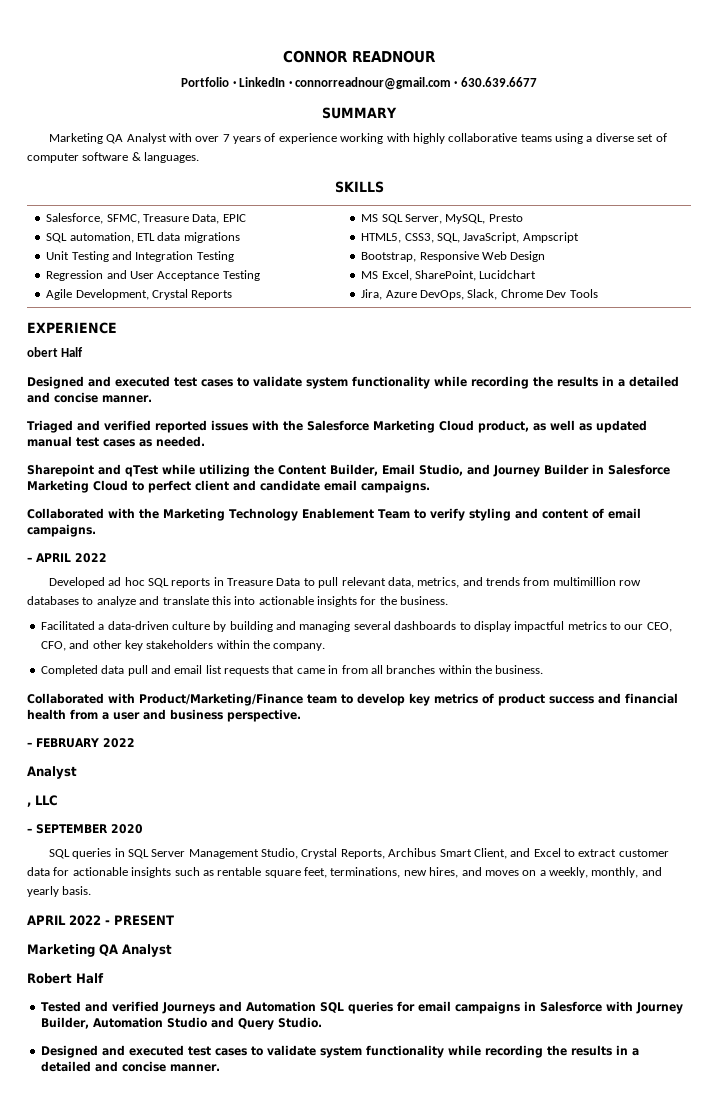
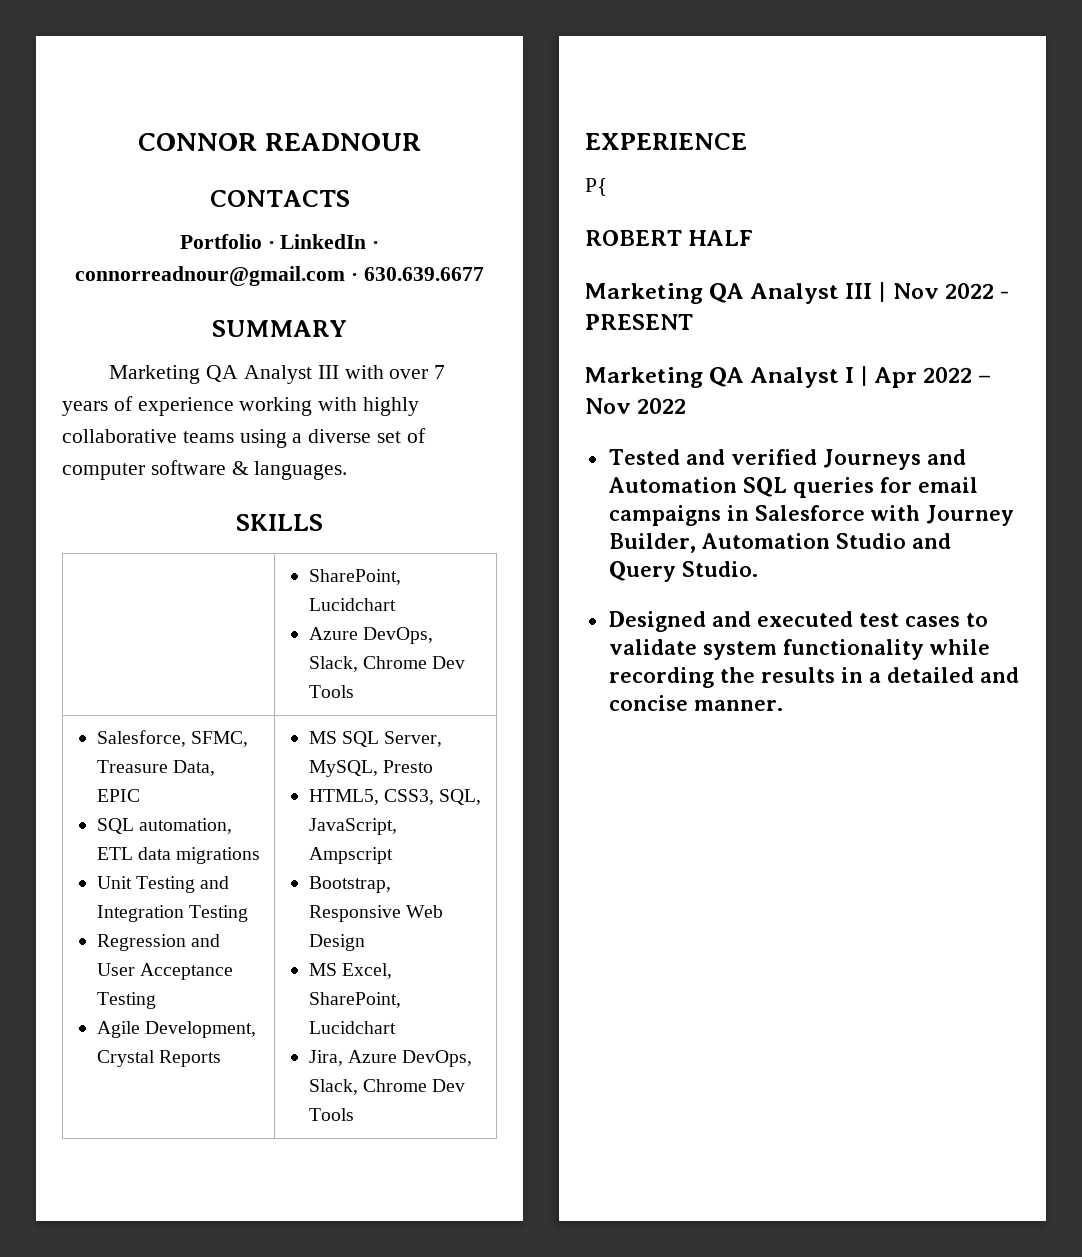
(436, 56) none -> [209,190,350,207] // CONTACTS
(167, 138) none -> [317,365,339,379] III
(384, 187) none -> [308,569,401,585] [308,598,396,611] [308,627,433,644] [308,656,466,672] [308,685,354,698] // | SharePoint, Lucidchart // Azure DevOps, Slack, Chrome Dev Tools
[27,347,84,357] [27,376,679,389] [27,392,152,403] [27,420,647,433] [27,436,205,447] [27,464,670,477] [27,480,430,493] [27,508,641,521] [27,524,96,537] [27,553,107,563] [48,577,642,588] [27,596,449,607] [40,621,672,632] [40,640,326,651] [40,665,544,676] [27,693,678,706] [27,709,301,722] [27,738,135,748] [27,766,77,779] [27,795,58,807] [27,824,143,834] [48,848,669,859] [27,867,662,878] [27,886,92,897] [27,915,66,925] obert Half // Designed and executed test cases to validate system functionality while recording the results in a detailed and concise manner. // Triaged and verified reported issues with the Salesforce Marketing Cloud product, as well as updated manual test cases as needed. // Sharepoint and qTest while utilizing the Content Builder, Email Studio, and Journey Builder in Salesforce Marketing Cloud to perfect client and candidate email campaigns. // Collaborated with the Marketing Technology Enablement Team to verify styling and content of email campaigns. // – APRIL 2022 // Developed ad hoc SQL reports in Treasure Data to pull relevant data, metrics, and trends from multimillion row databases to analyze and translate this into actionable insights for the business. // Facilitated a data-driven culture by building and managing several dashboards to display impactful metrics to our CEO, CFO, and other key stakeholders within the company. // Completed data pull and email list requests that came in from all branches within the business. // Collaborated with Product/Marketing/Finance team to develop key metrics of product success and financial health from a user and business perspective. // – FEBRUARY 2022 // Analyst // , LLC // – SEPTEMBER 2020 // SQL queries in SQL Server Management Studio, Crystal Reports, Archibus Smart Client, and Excel to extract customer data for actionable insights such as rentable square feet, terminations, new hires, and moves on a weekly, monthly, and yearly basis. // APRIL -> [585,178,607,196] [585,230,754,246] [585,282,939,304] P{ // ROBERT HALF // Marketing QA Analyst III | Nov
[27,973,104,984] // Robert Half -> [845,366,992,388] [585,398,687,414] I | Apr 2022 – Nov 2022

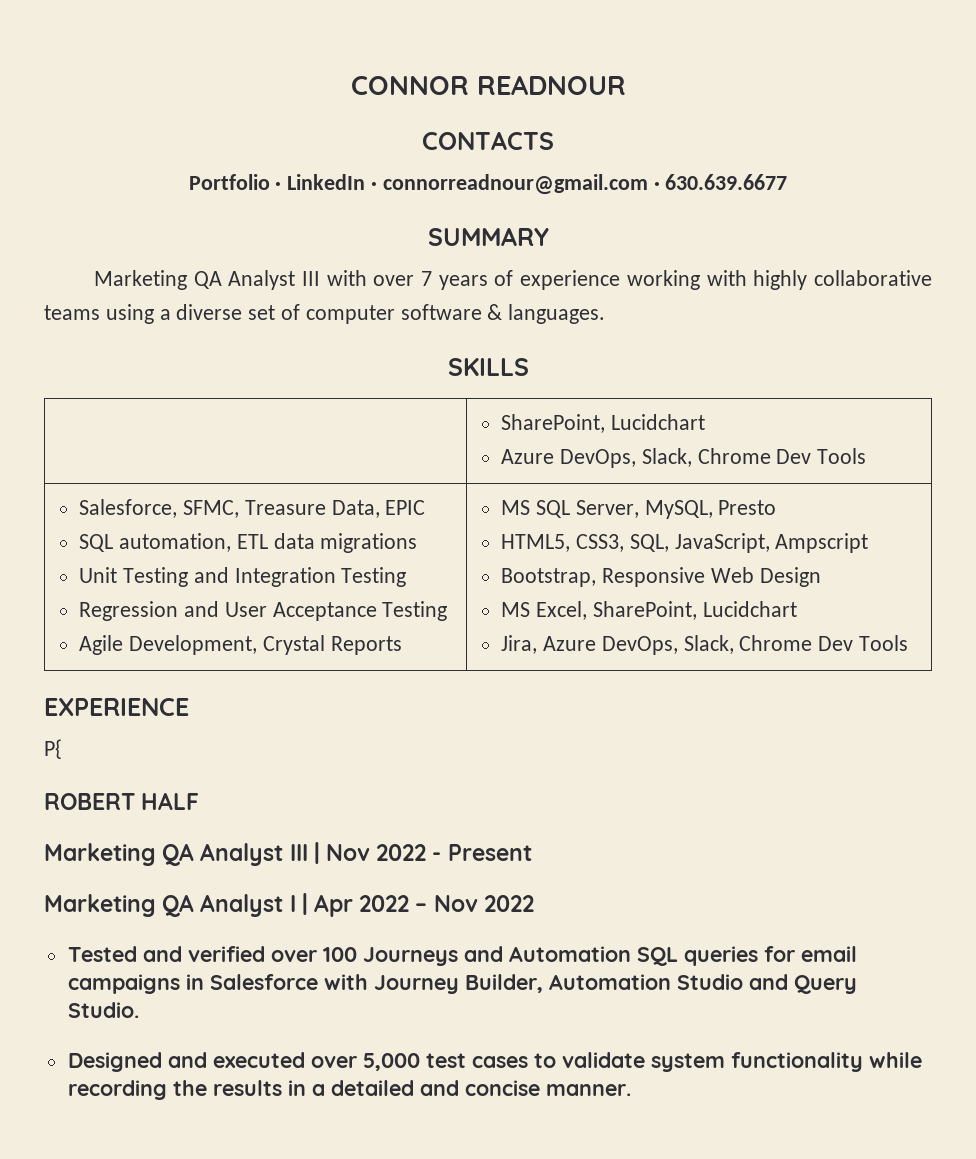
[585,314,693,330] PRESENT -> [447,844,532,861] Present
(817, 457) none -> [270,947,357,962] over 100
(853, 619) none -> [310,1053,420,1071] over 5,000

